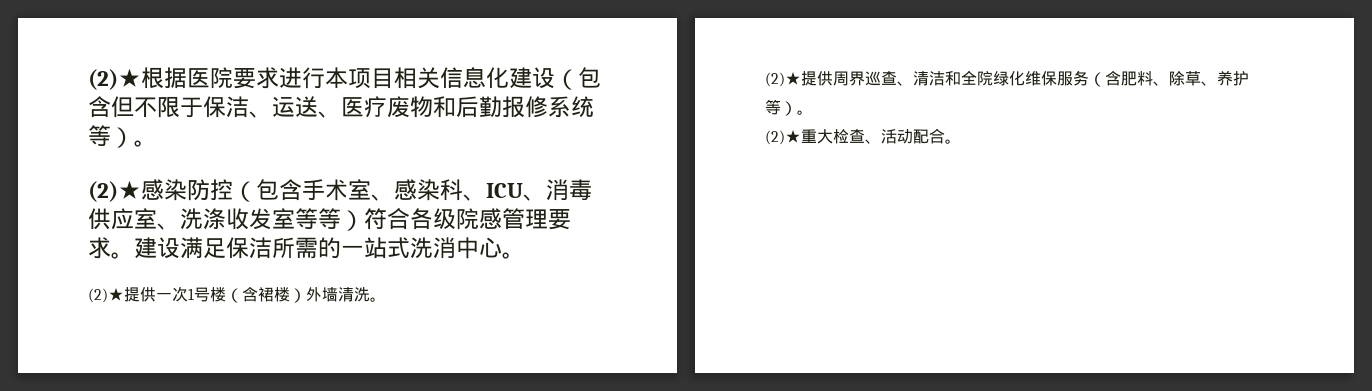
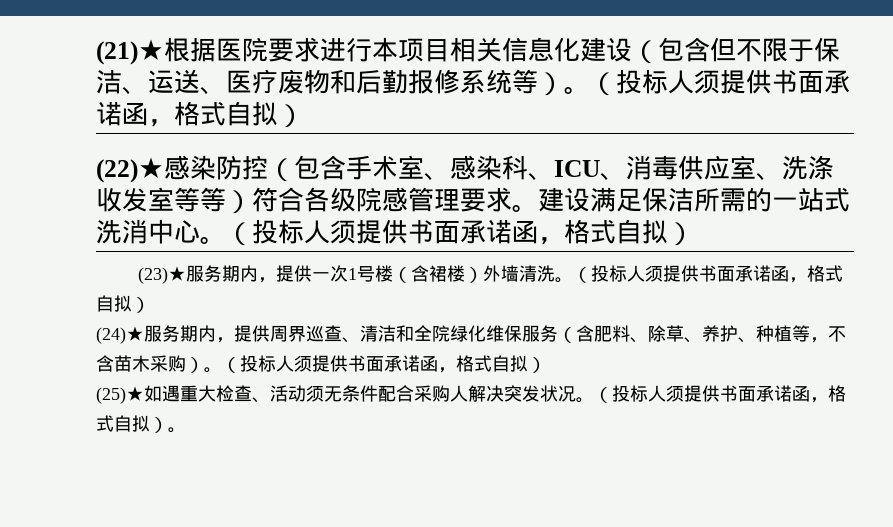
[88,68,141,90] (2)★ -> [96,39,164,65] (21)★
[88,180,141,202] // (2)★ -> [590,69,850,96] [96,101,304,128] [96,157,164,183] （投标人须提供书面承诺函，格式自拟） // (22)★
[88,288,124,303] // (2)★ -> [226,219,694,246] [137,265,276,284] （投标人须提供书面承诺函，格式自拟） // (23)★服务期内，
[765,72,801,87] // (2)★ -> [572,265,843,283] [96,295,150,313] [96,325,234,344] （投标人须提供书面承诺函，格式自拟） // (24)★服务期内，
[765,99,813,116] [765,128,945,145] 等）。 // (2)★重大检查、活动配合 -> [738,325,846,343] [96,355,546,373] [96,385,846,404] [96,415,168,433] 、种植等，不含苗木采购）。（投标人须提供书面承诺函，格式自拟） // (25)★如遇重大检查、活动须无条件配合采购人解决突发状况。（投标人须提供书面承诺函，格式自拟）

